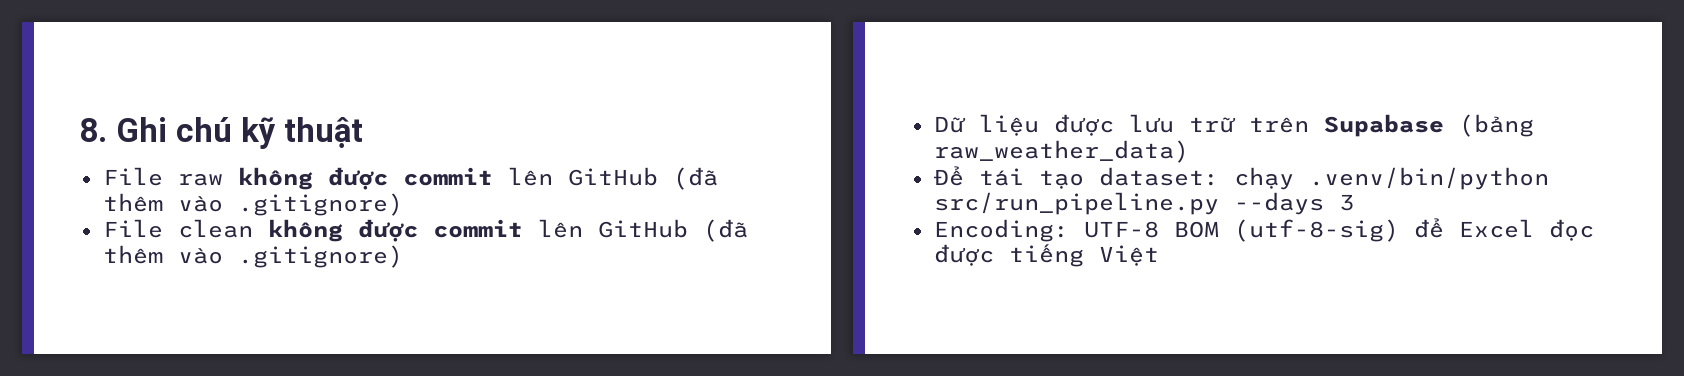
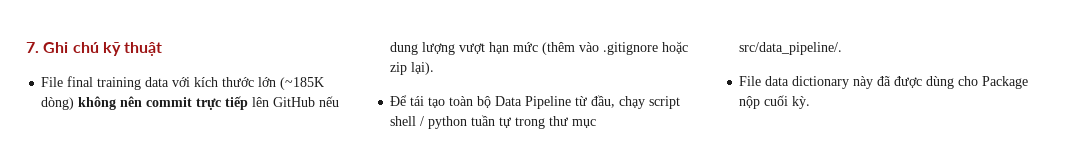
[79,118,107,142] 8. -> [26,42,39,53] 7.
[177,167,718,190] [102,193,403,216] [102,219,748,242] [102,245,403,268] [933,114,1534,137] [933,140,1189,163] [932,166,1549,190] [933,192,1354,215] [933,218,1594,242] [933,244,1159,267] raw không được commit lên GitHub (đã thêm vào .gitignore) // File clean không được commit lên GitHub (đã thêm vào .gitignore) // Dữ liệu được lưu trữ trên Supabase (bảng raw_weather_data) // Để tái tạo dataset: chạy .venv/bin/python src/run_pipeline.py --days 3 // Encoding: UTF-8 BOM (utf-8-sig) để Excel đọc được tiếng Việt -> [67,76,325,90] [41,96,340,110] [390,41,689,55] [390,62,435,75] [390,95,681,109] [390,115,597,129] [739,42,843,55] [739,76,1029,89] [739,95,811,109] final training data với kích thước lớn (~185K dòng) không nên commit trực tiếp lên GitHub nếu dung lượng vượt hạn mức (thêm vào .gitignore hoặc zip lại). // Để tái tạo toàn bộ Data Pipeline từ đầu, chạy script shell / python tuần tự trong thư mục src/data_pipeline/. // File data dictionary này đã được dùng cho Package nộp cuối kỳ.

